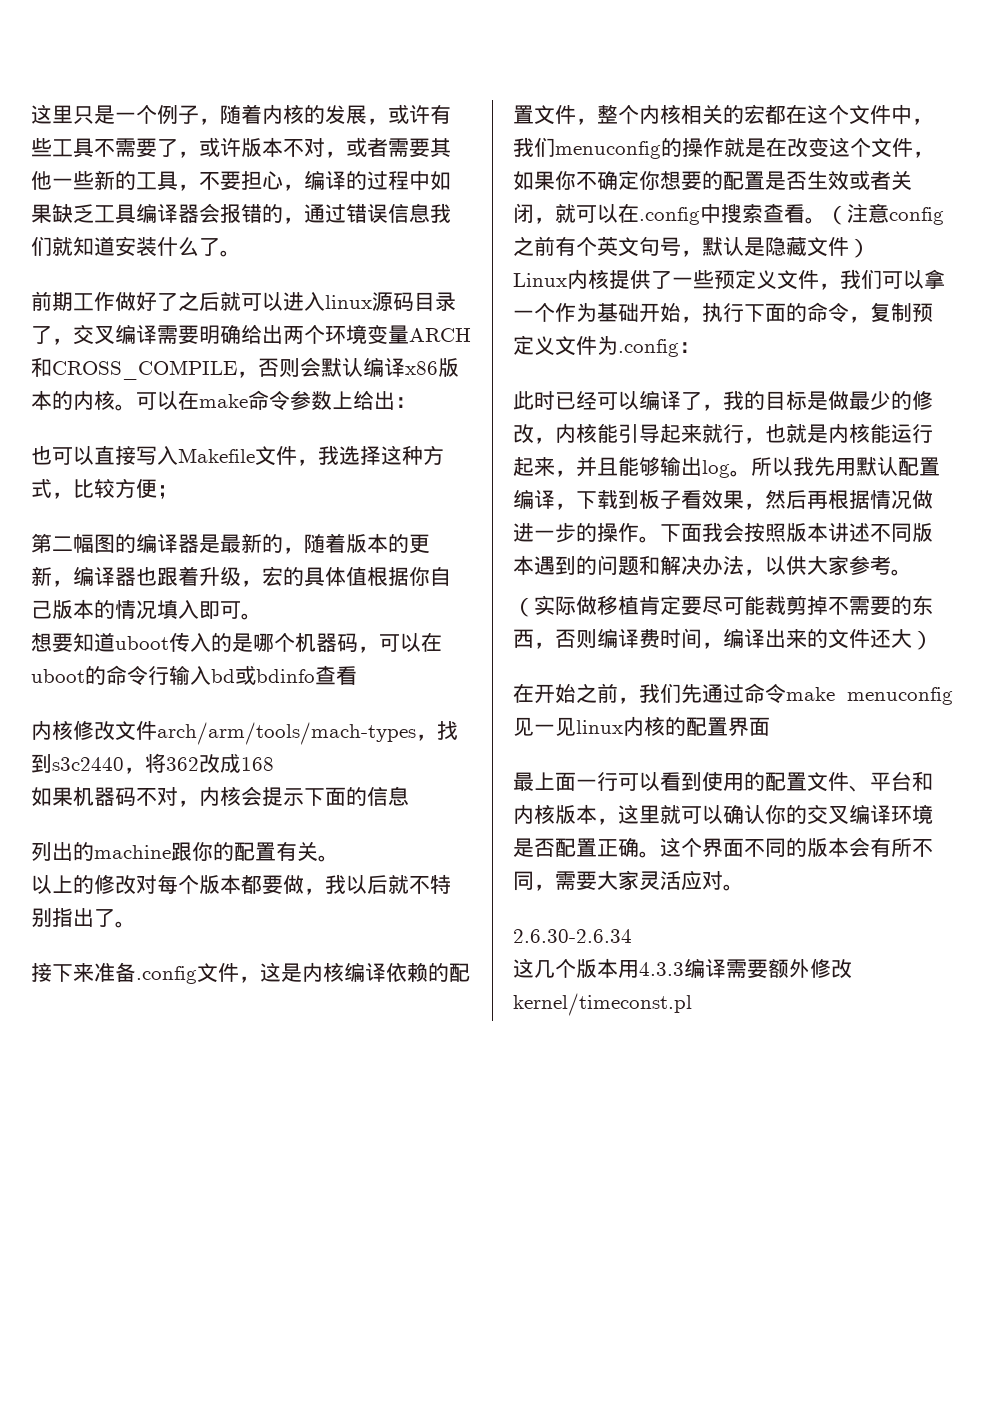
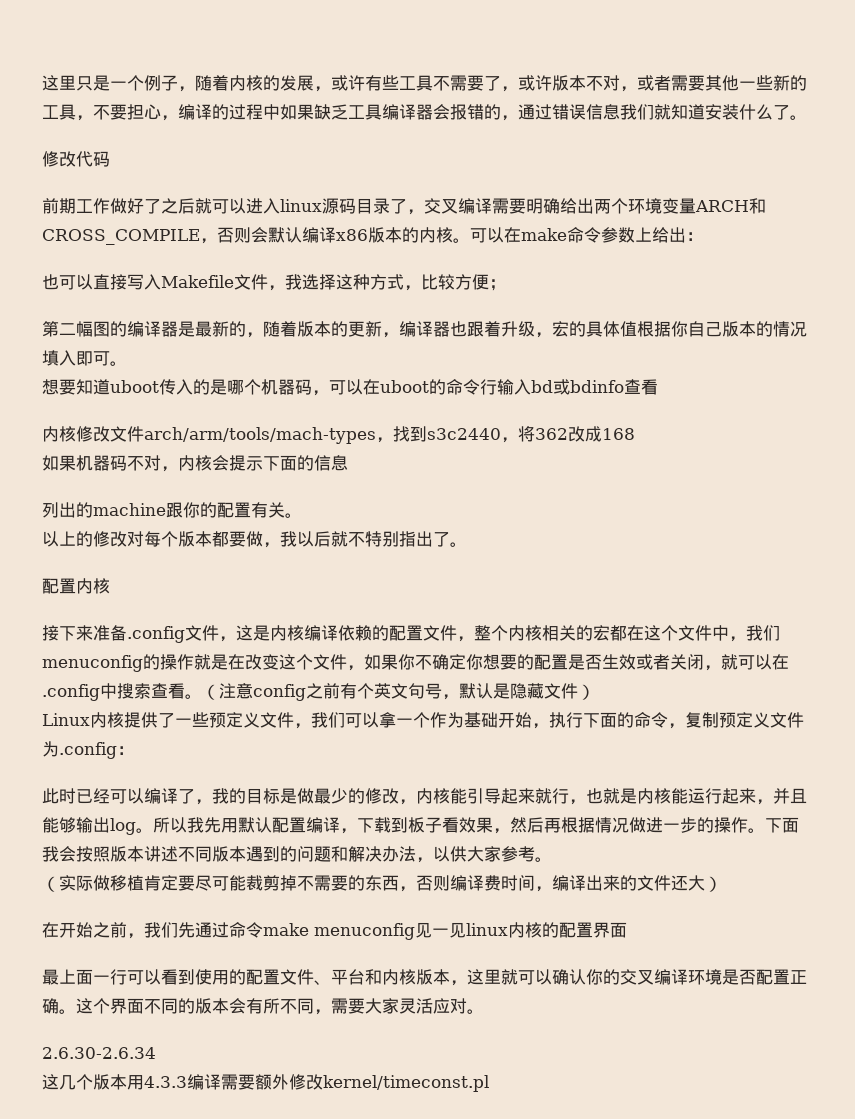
(241, 253) none -> [42,151,110,167] // 修改代码
(136, 924) none -> [42,578,110,594] // 配置内核

